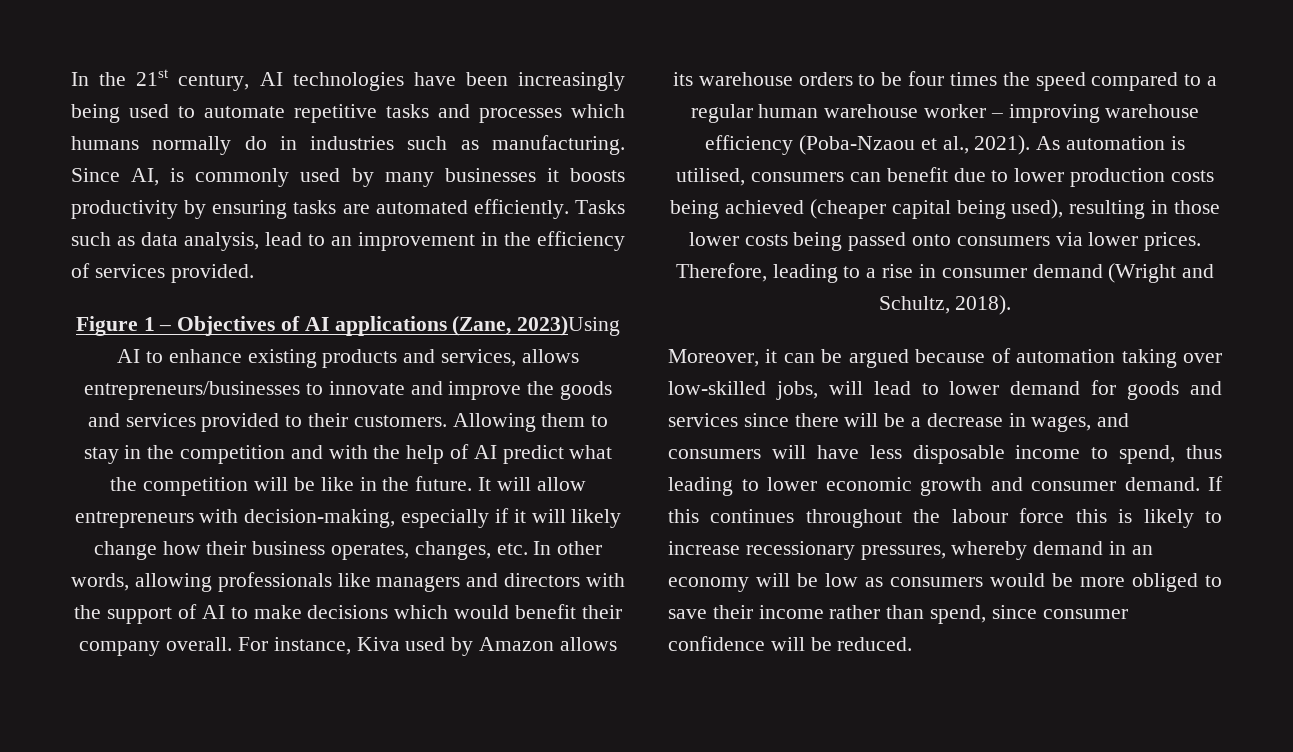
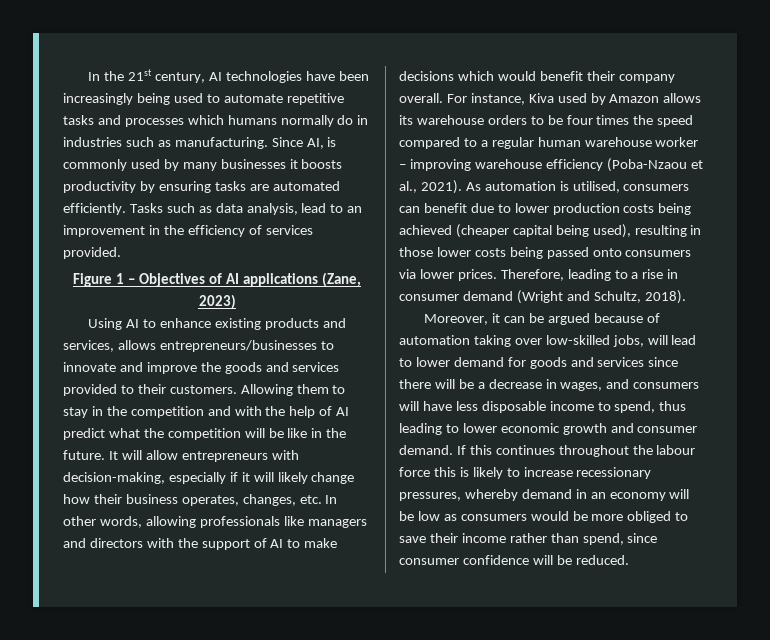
[517,316,621,336] 2023)Using -> [198,294,236,309] [88,318,123,330] 2023) // Using

